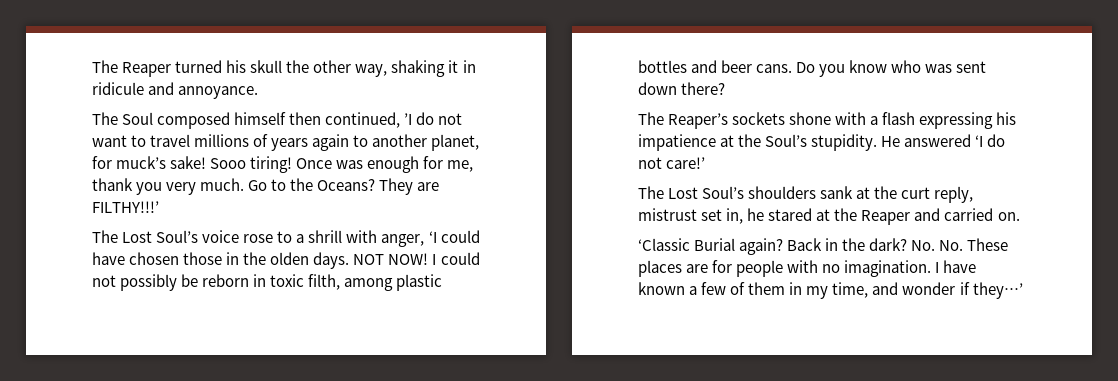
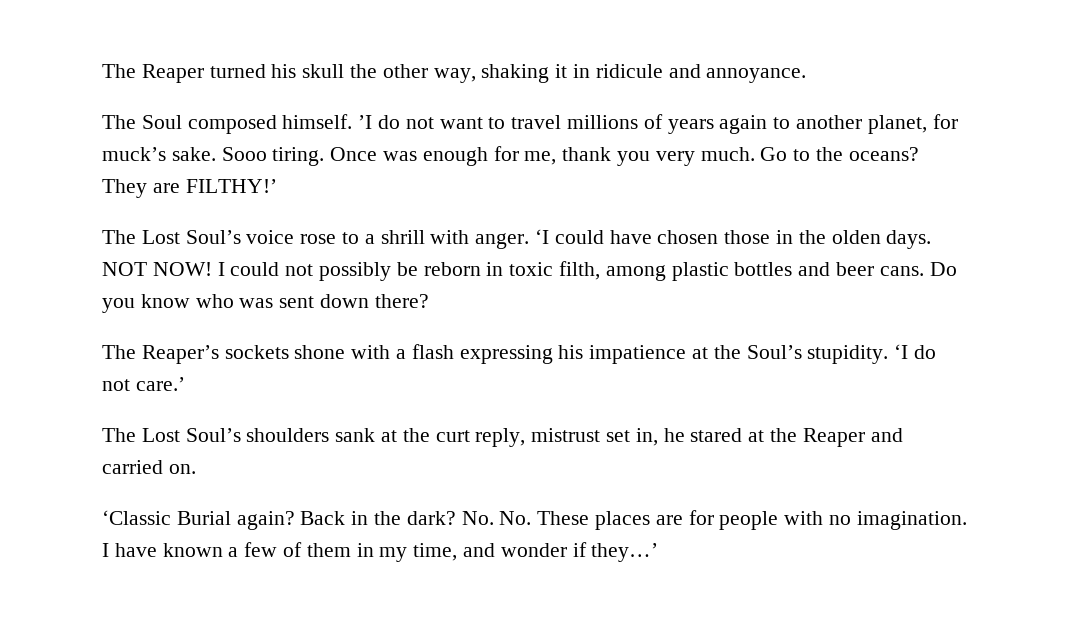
[234,112,401,128] himself then continued, -> [282,114,353,129] himself.
[170,156,293,173] sake! Sooo tiring! -> [171,147,325,166] sake. Sooo tiring.
[317,179,376,191] Oceans? -> [848,147,919,161] oceans?
[92,201,159,213] FILTHY!!!’ -> [185,179,277,193] FILTHY!’
[381,234,425,247] anger, -> [475,233,530,249] anger.
[881,134,1006,147] [638,157,706,169] He answered ‘I do not care!’ -> [894,344,937,359] [102,377,185,391] ‘I do not care.’

